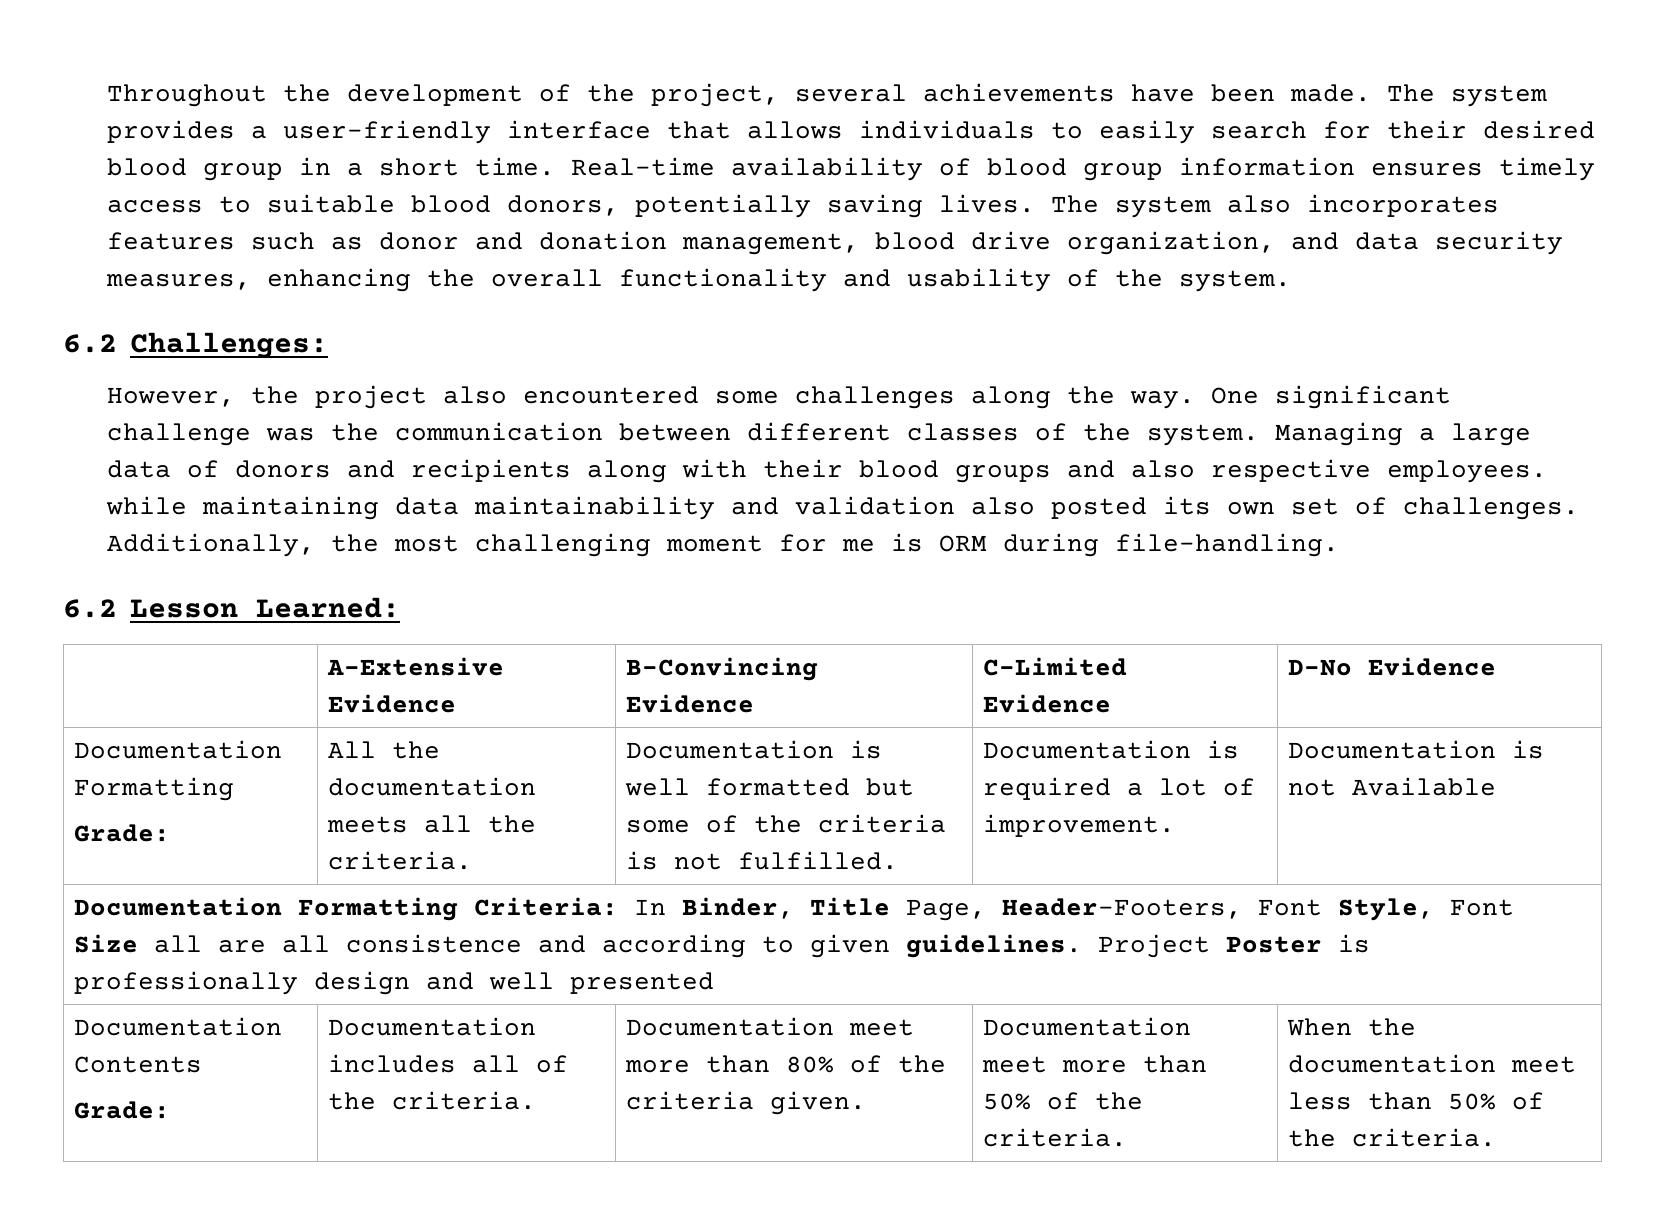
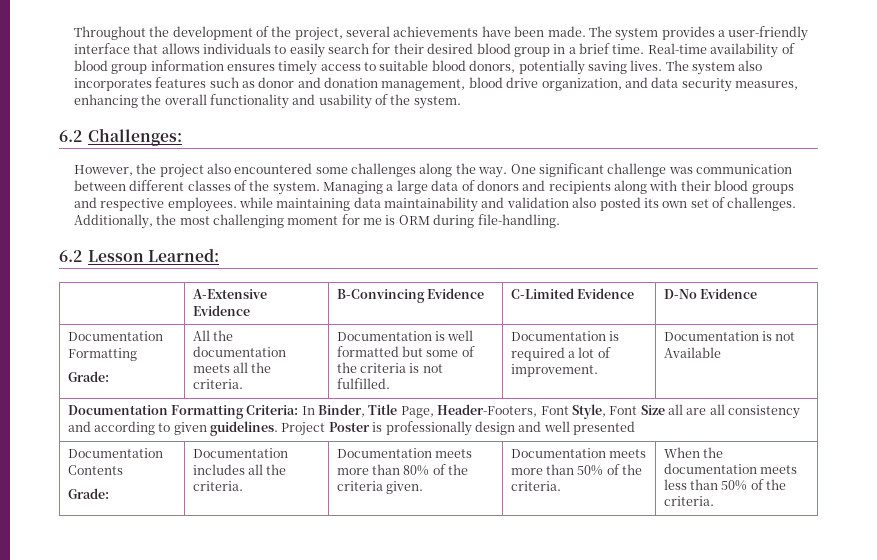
[379,158,460,176] short -> [579,43,611,54] brief
[331,423,380,441] the -> (693, 170) none
[1131,460,1196,478] also -> (97, 202) none
[346,934,523,953] consistence -> [728,405,801,419] consistency
[536,1055,569,1073] [328,1091,537,1110] [626,1017,915,1036] of the criteria. | Documentation meet -> [266,464,287,475] [192,481,243,491] [336,448,472,458] the criteria. | Documentation meets
[982,1056,1048,1073] meet -> [608,449,646,458] meets
[1511,1056,1577,1073] meet -> [759,465,797,474] meets

